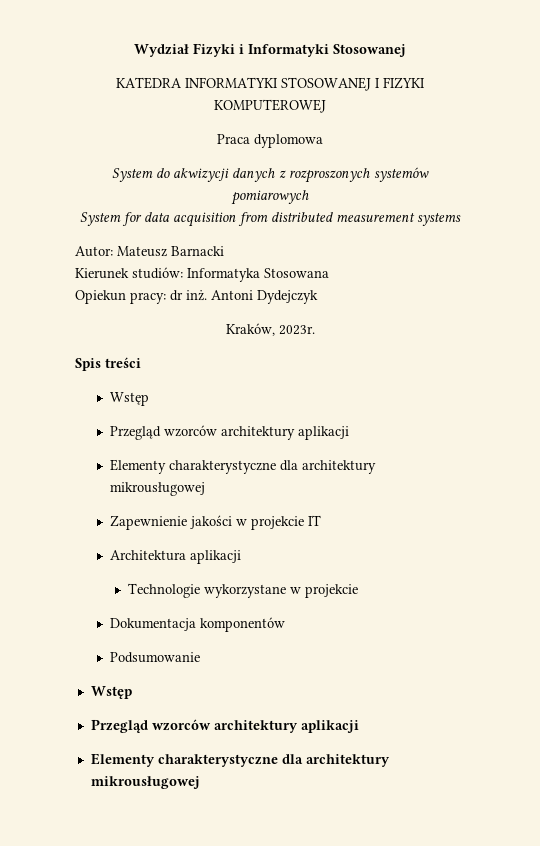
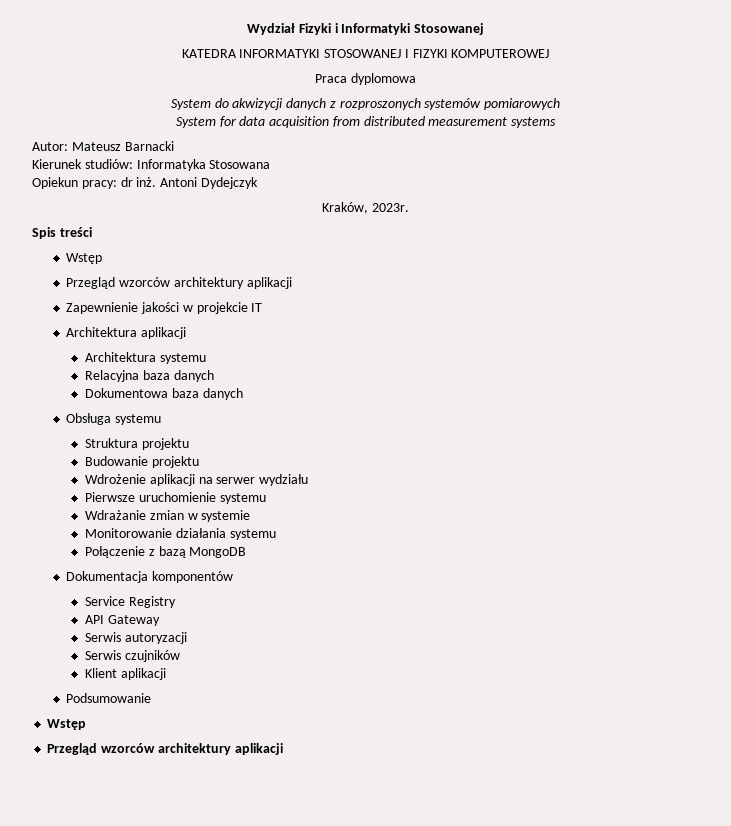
[109,459,376,474] [109,482,205,496] // Elementy charakterystyczne dla architektury mikrousługowej -> (292, 283) none
[128,583,359,598] [109,617,285,632] Technologie wykorzystane w projekcie // Dokumentacja komponentów -> [85,352,206,364] [85,370,214,382] [85,388,243,400] [66,413,161,425] [85,438,189,450] [85,456,199,468] [85,474,309,486] [85,492,266,504] [85,510,251,522] [85,528,276,540] [85,546,247,558] [66,571,233,583] [85,596,176,608] [85,615,160,626] [85,632,187,644] [85,650,180,662] [85,668,166,680] Architektura systemu // Relacyjna baza danych // Dokumentowa baza danych // Obsługa systemu // Struktura projektu // Budowanie projektu // Wdrożenie aplikacji na serwer wydziału // Pierwsze uruchomienie systemu // Wdrażanie zmian w systemie // Monitorowanie działania systemu // Połączenie z bazą MongoDB // Dokumentacja komponentów // Service Registry // API Gateway // Serwis autoryzacji // Serwis czujników // Klient aplikacji
[90,753,390,767] [90,776,200,789] // Elementy charakterystyczne dla architektury mikrousługowej -> (283, 749) none

